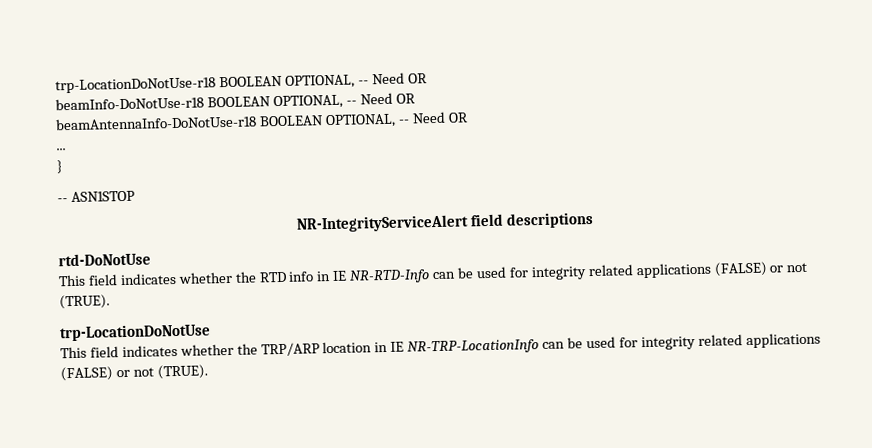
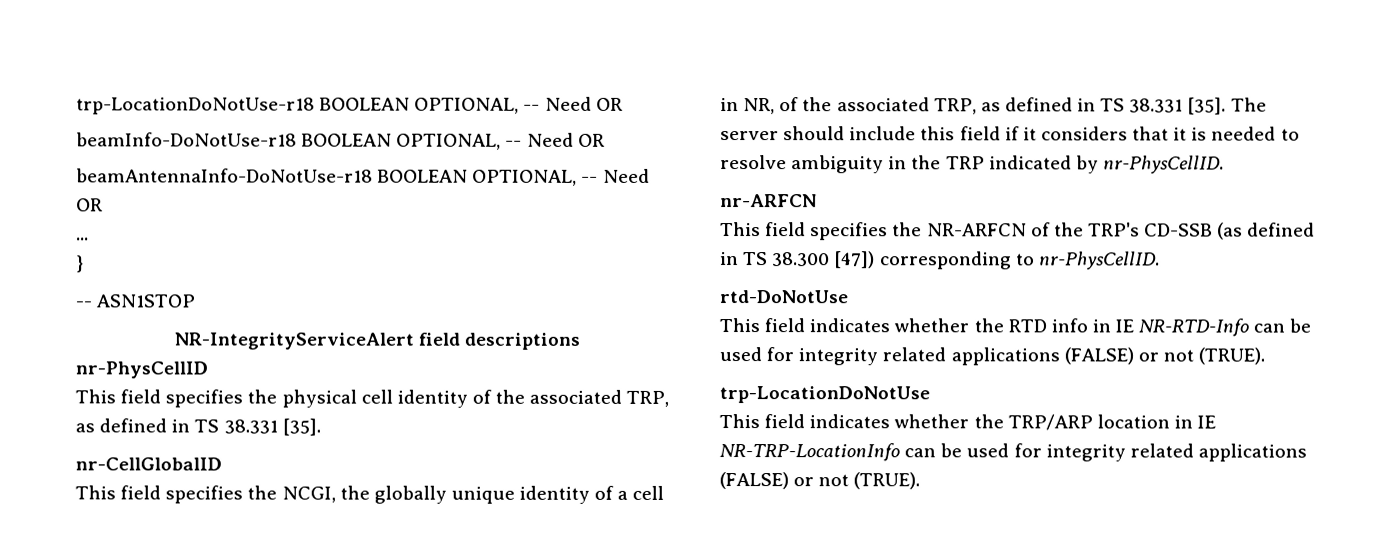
(594, 220) none -> [75,361,208,379] [75,389,670,408] [75,418,321,436] [75,457,222,471] [75,485,665,504] [720,97,1267,115] [720,126,1300,141] [720,155,1224,174] [720,194,817,208] [720,222,1316,241] [720,251,1160,270] // nr-PhysCellID // This field specifies the physical cell identity of the associated TRP, as defined in TS 38.331 [35]. // nr-CellGlobalID // This field specifies the NCGI, the globally unique identity of a cell in NR, of the associated TRP, as defined in TS 38.331 [35]. The server should include this field if it considers that it is needed to resolve ambiguity in the TRP indicated by nr-PhysCellID. // nr-ARFCN // This field specifies the NR-ARFCN of the TRP's CD-SSB (as defined in TS 38.300 [47]) corresponding to nr-PhysCellID.

